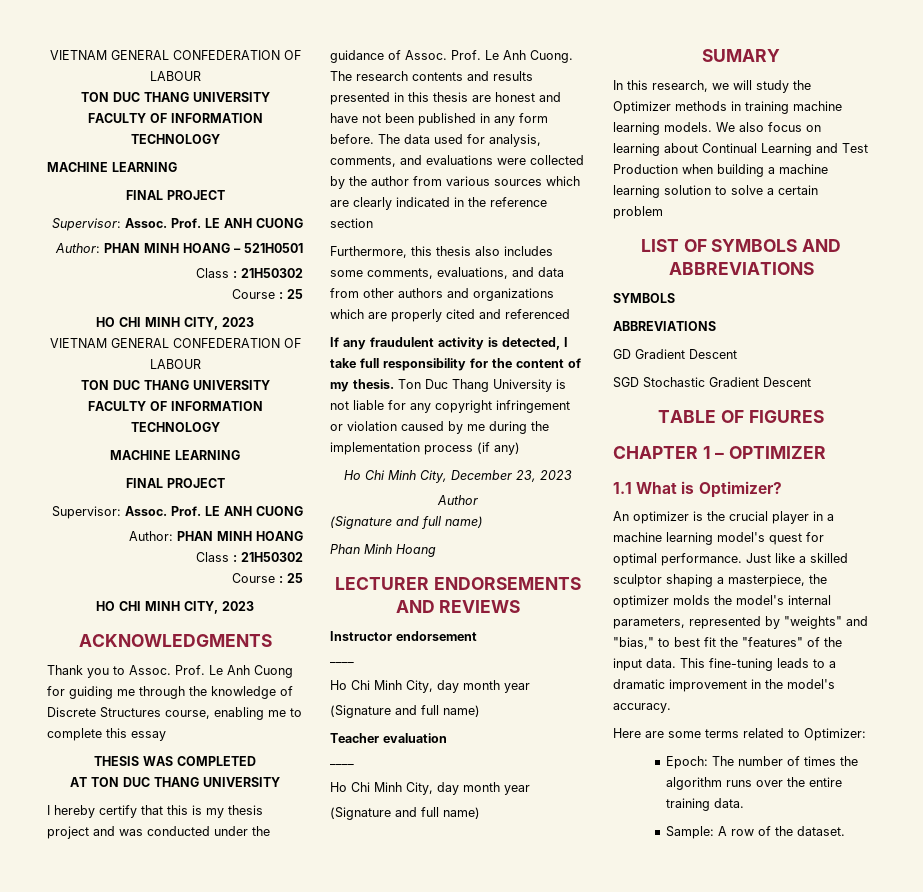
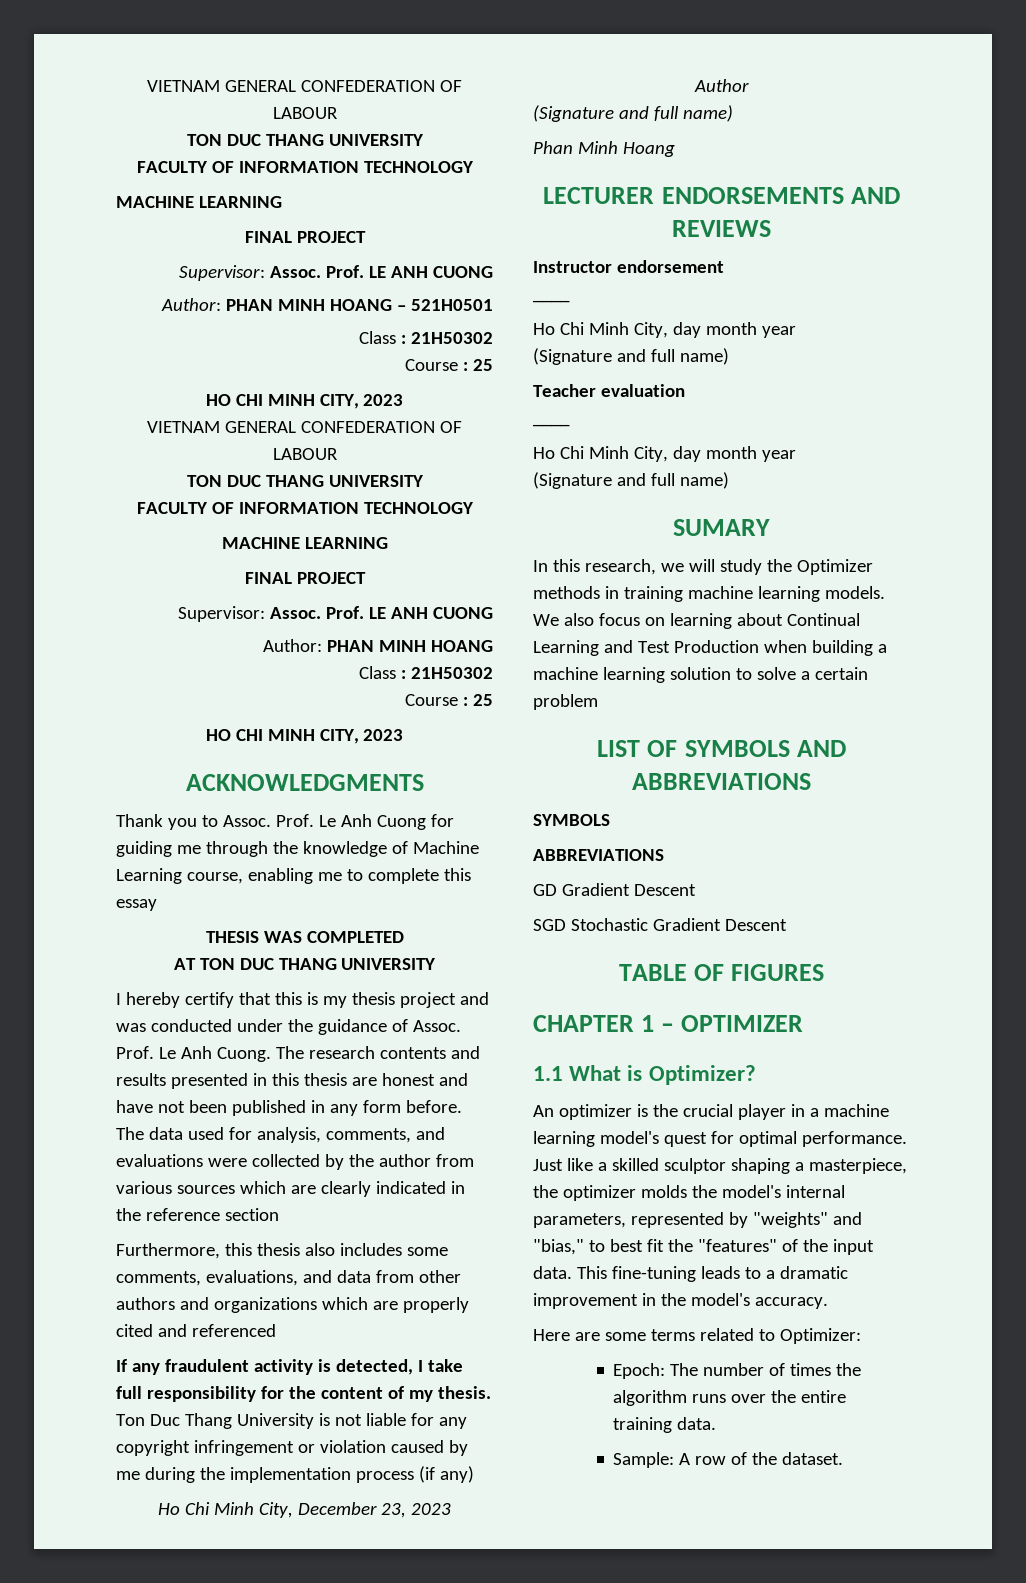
[47,707,161,718] Discrete Structures -> [412,841,479,854] [116,868,182,884] Machine Learning

